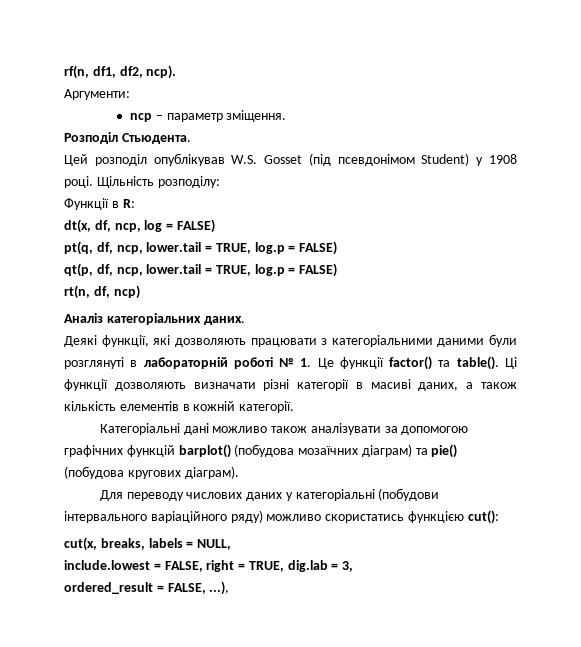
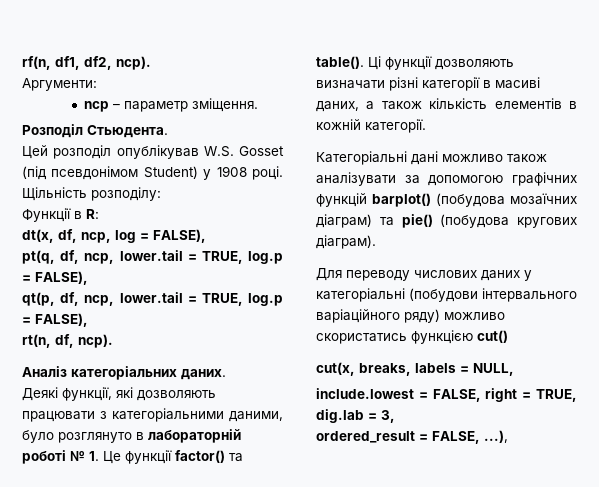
[176,219,215,233] FALSE) -> [153,229,206,243] FALSE),
[299,241,338,255] FALSE) -> [35,271,88,285] FALSE),
[299,263,338,277] FALSE) -> [35,313,88,327] FALSE),
[113,285,140,299] ncp) -> [78,334,113,348] ncp).
[437,334,517,347] [64,357,124,369] даними були розглянуті -> [229,411,283,422] [22,430,132,443] даними, було розглянуто
[467,510,499,524] cut(): -> [477,330,508,343] cut()

